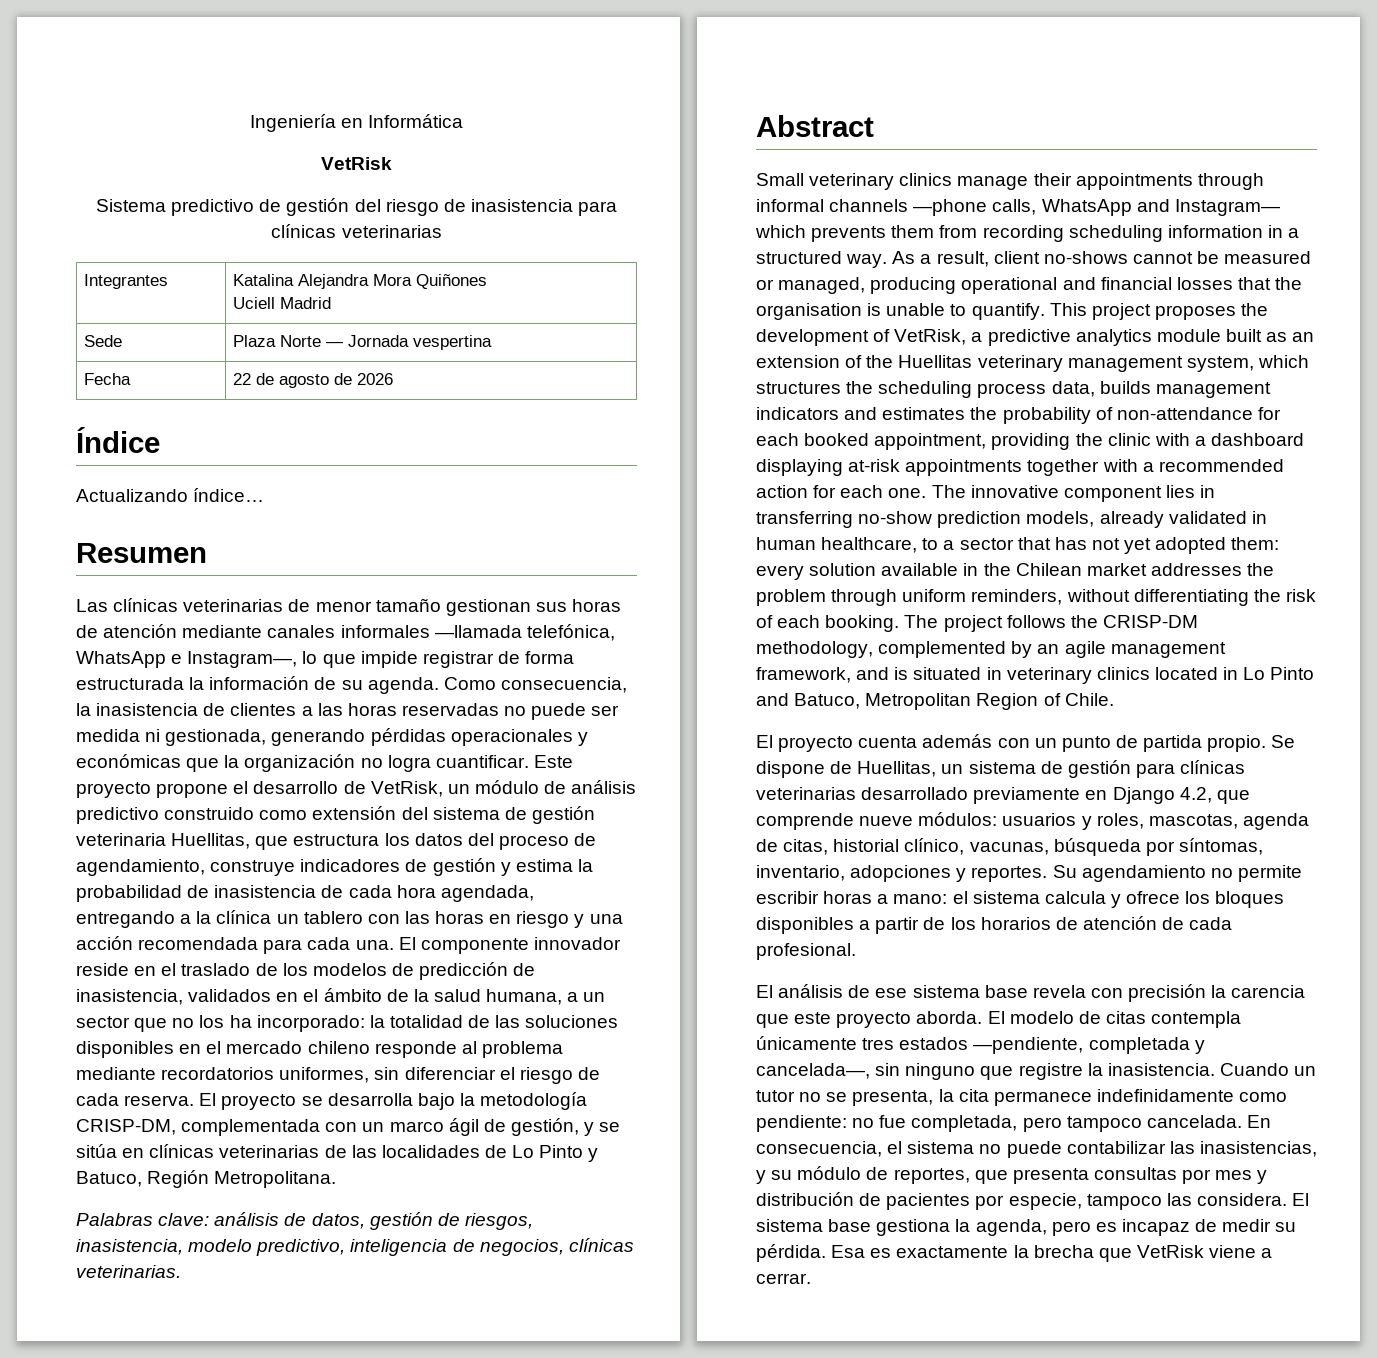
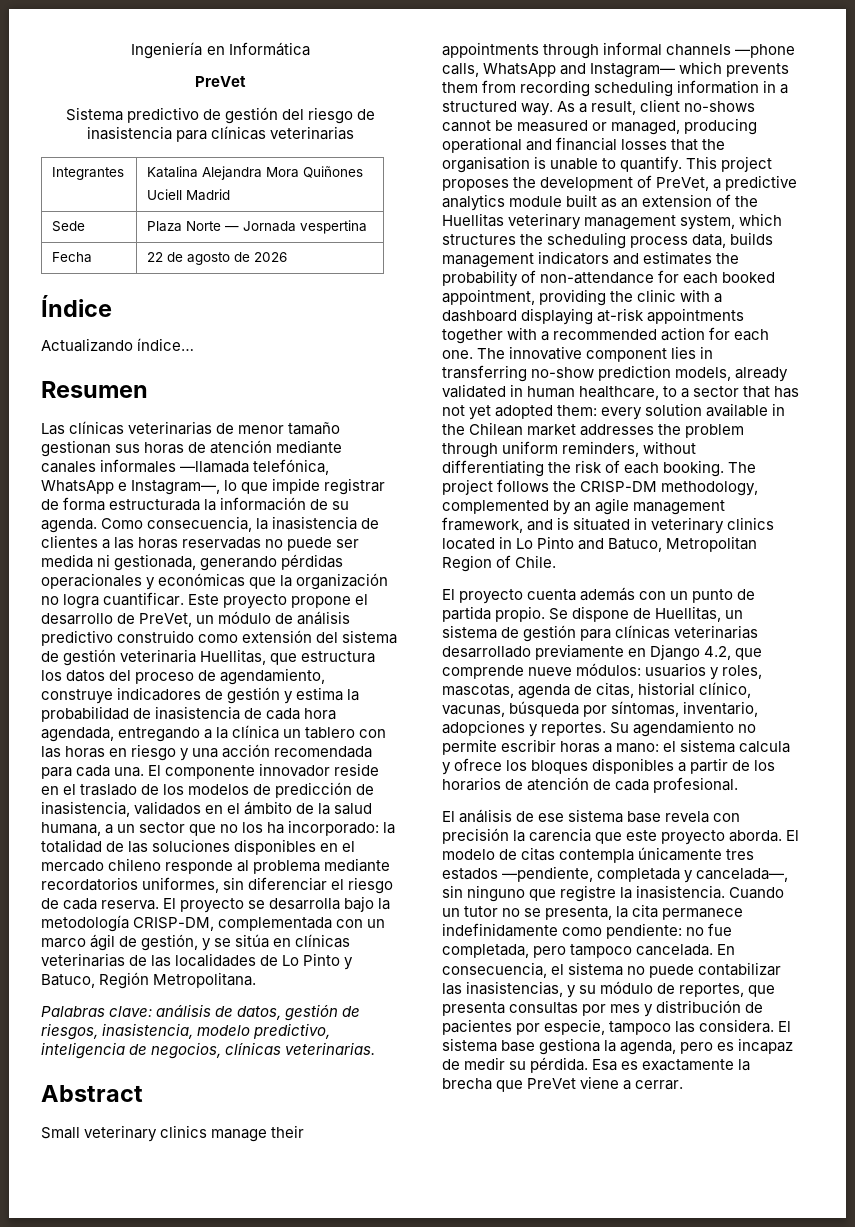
[321,157,392,170] VetRisk -> [195,76,246,87] PreVet
[370,781,443,797] VetRisk, -> [139,613,193,627] PreVet,
[894,329,967,345] VetRisk, -> [656,177,710,191] PreVet,
[1136,1245,1204,1258] VetRisk -> [527,1078,577,1089] PreVet

